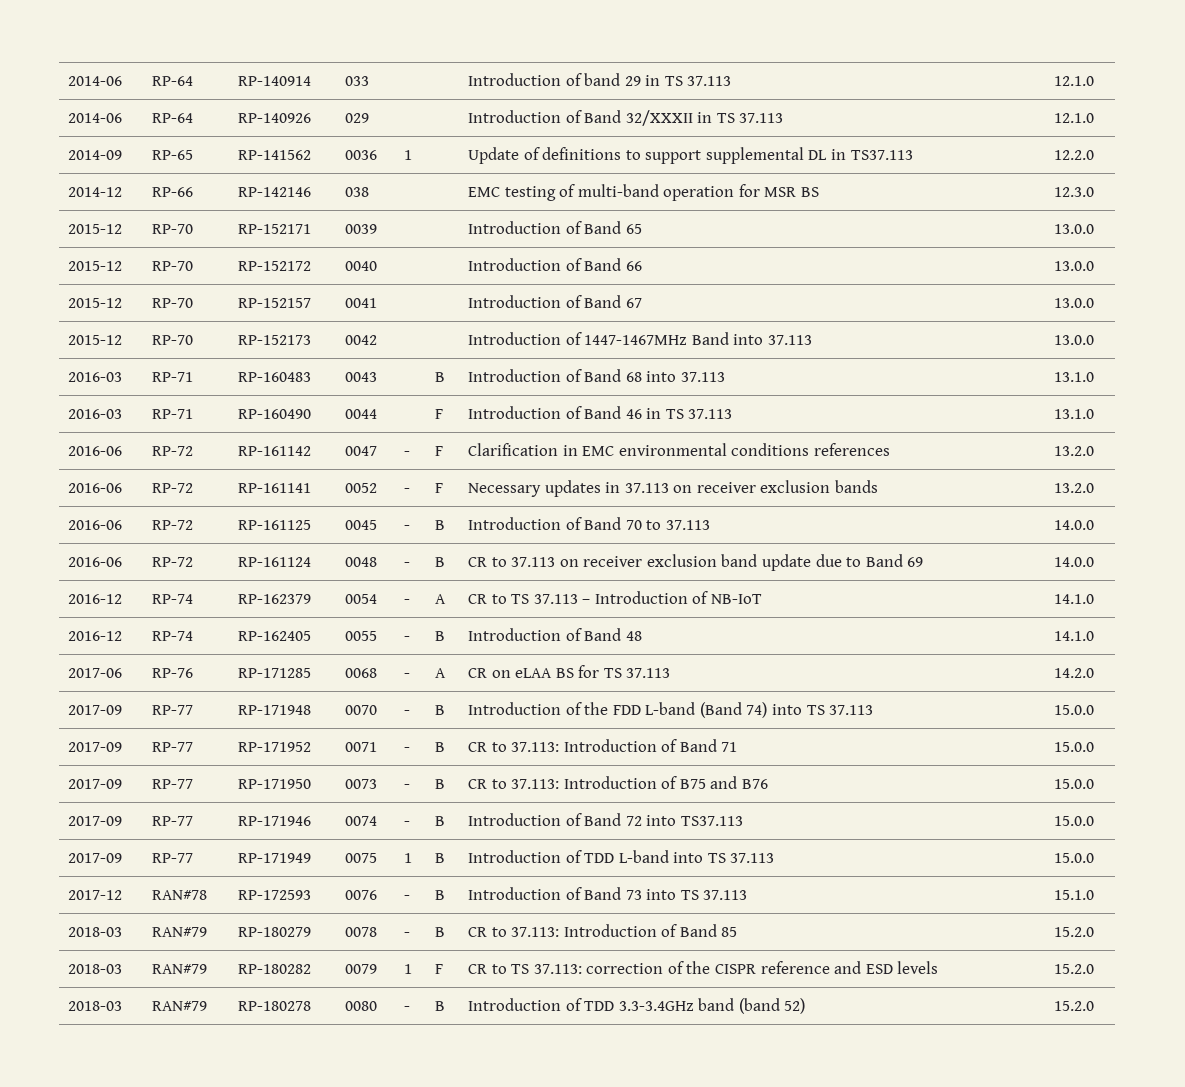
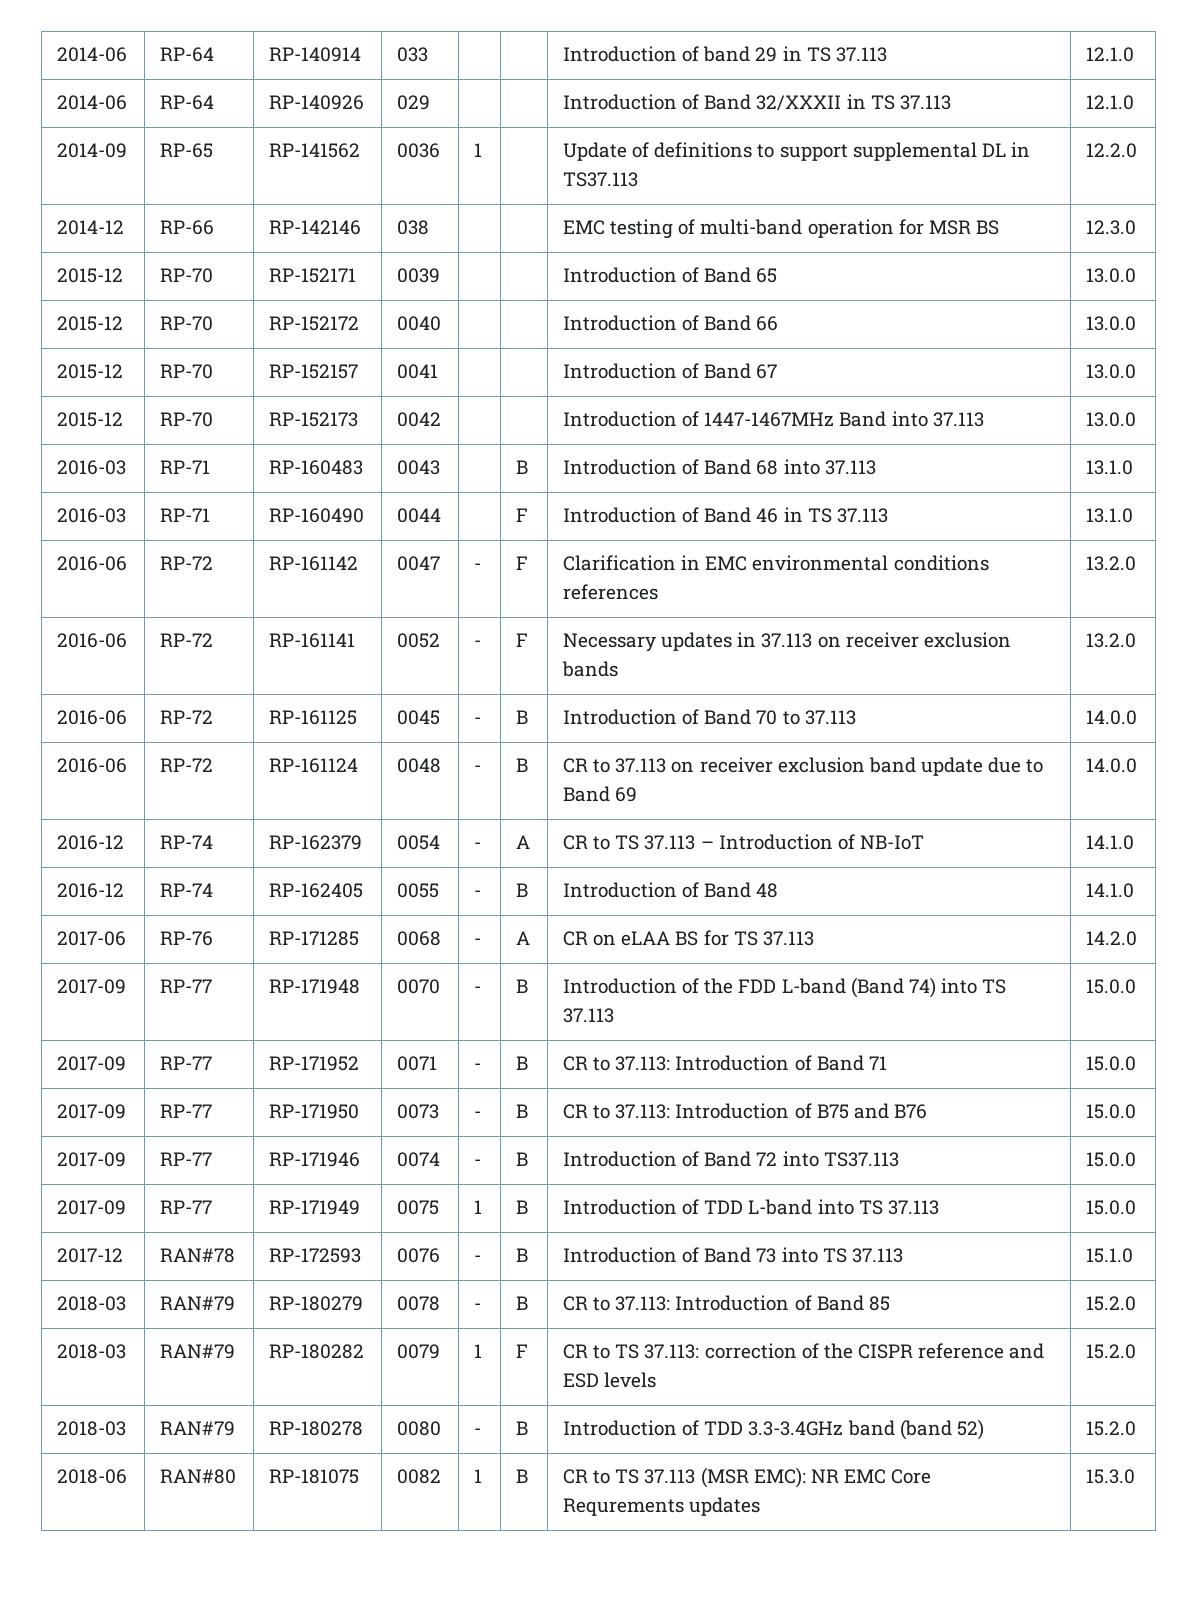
(1094, 1006) none -> [57,1469,128,1484] [160,1469,237,1484] [269,1469,360,1484] [397,1469,442,1484] [474,1469,483,1483] [516,1469,529,1483] [563,1467,932,1488] [563,1497,761,1516] [1086,1469,1136,1484] // 2018-06 | RAN#80 | RP-181075 | 0082 | 1 | B | CR to TS 37.113 (MSR EMC): NR EMC Core Requrements updates | 15.3.0

